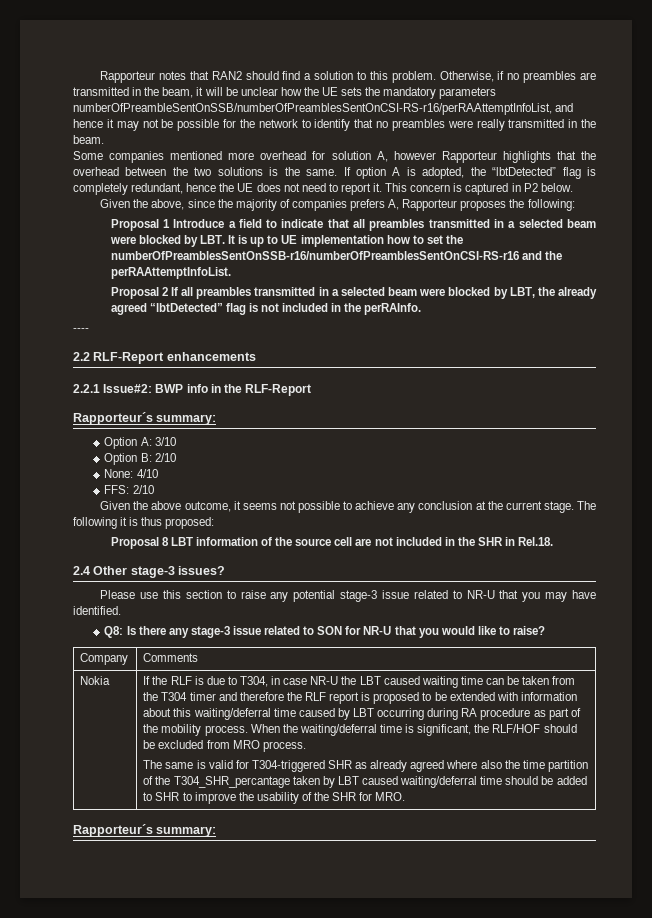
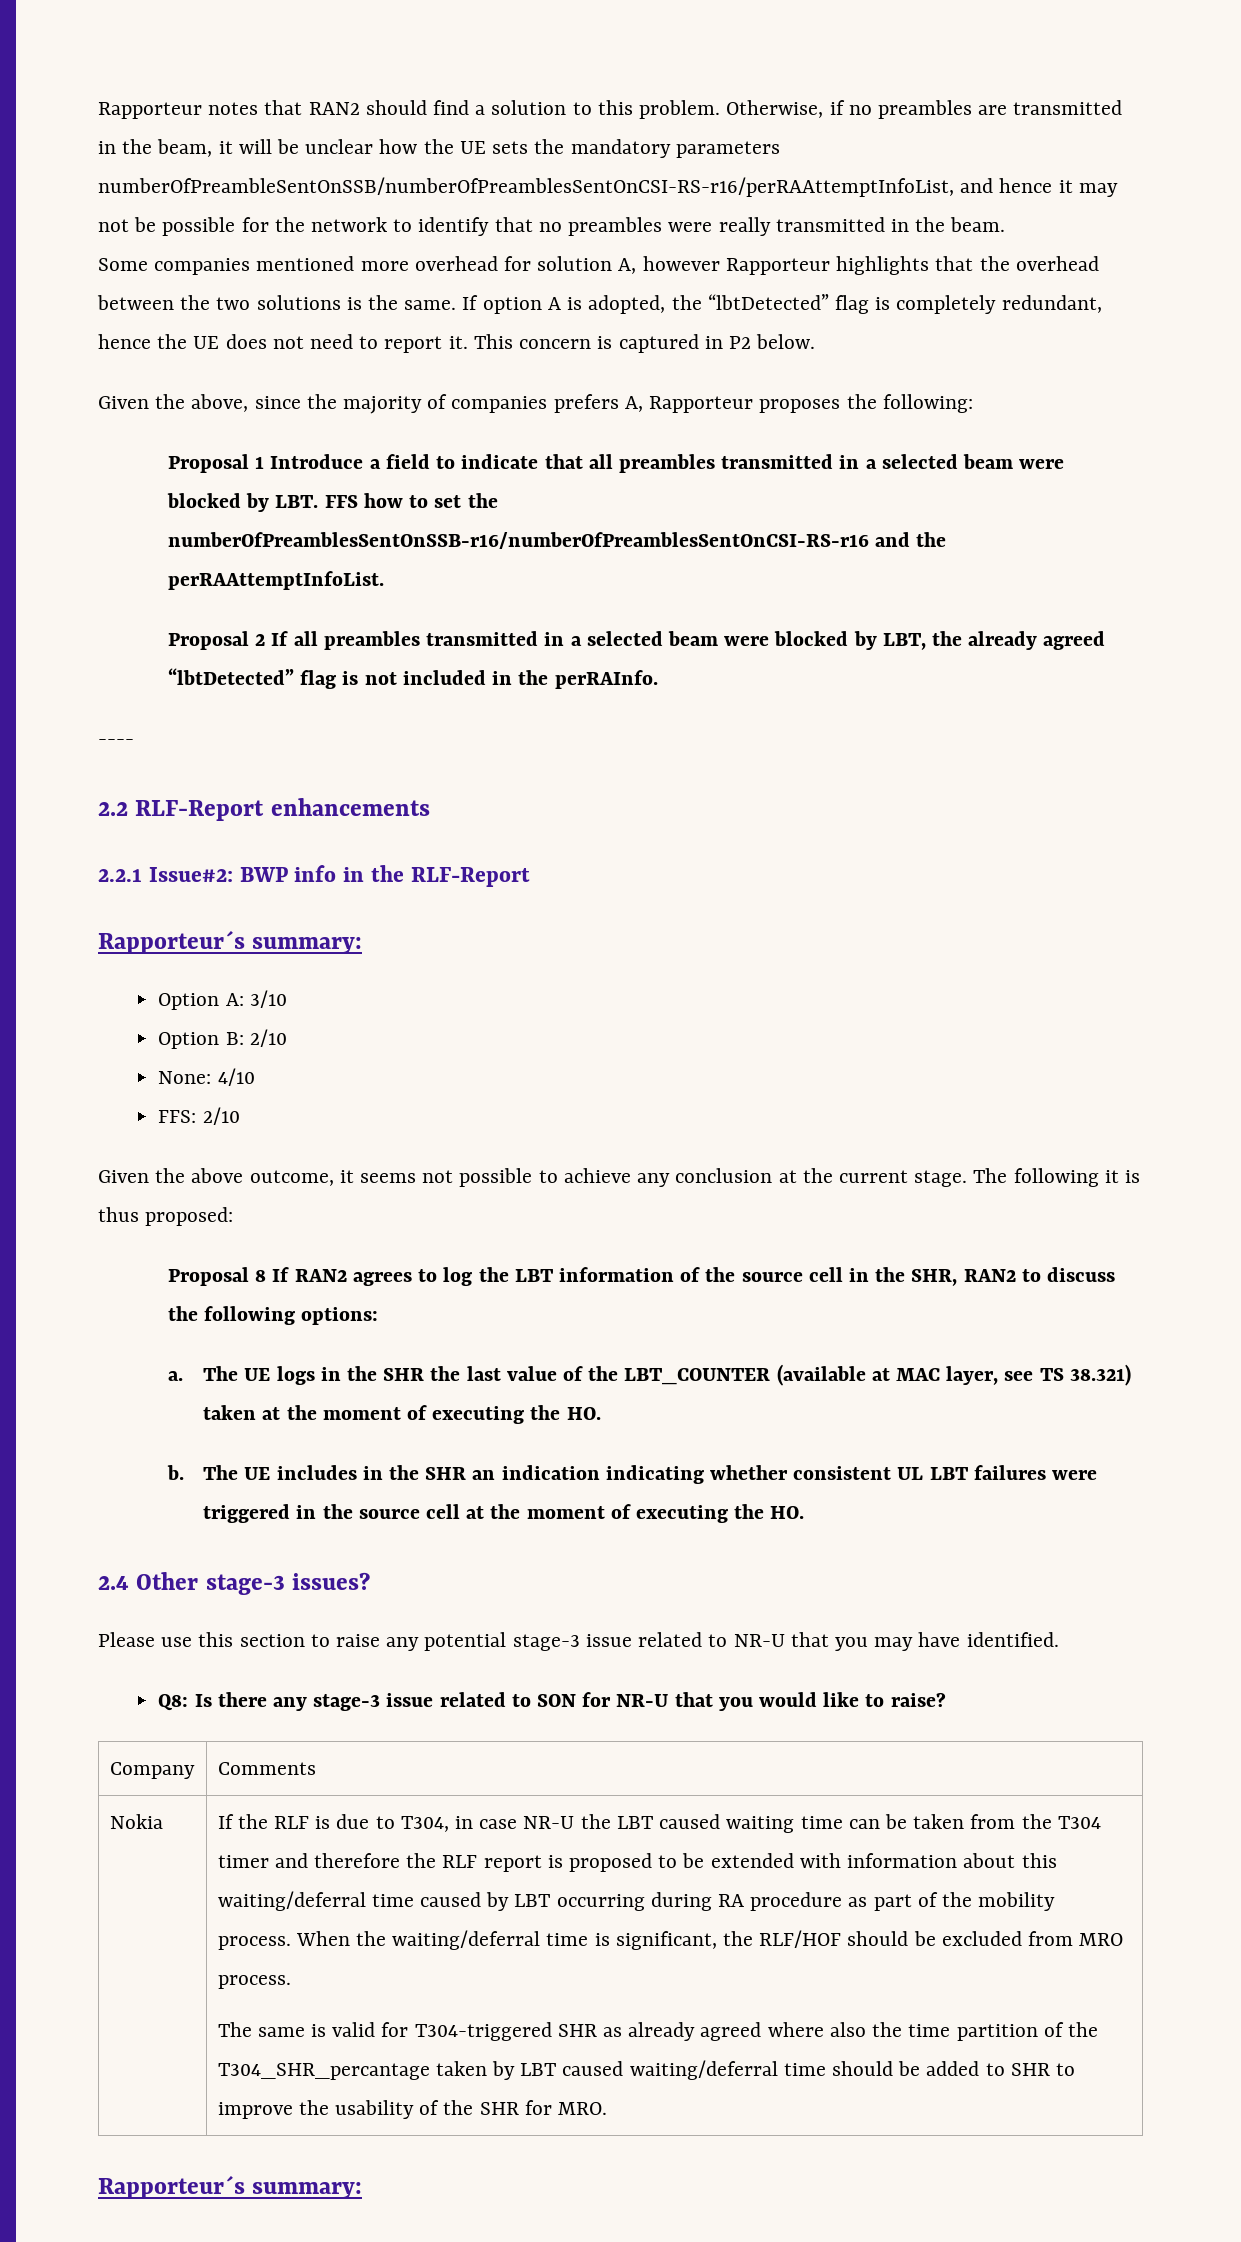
[228,235,384,247] It is up to UE implementation -> [324,495,358,508] FFS
(169, 541) none -> [272,1267,509,1286] If RAN2 agrees to log the
[355,537,554,546] are not included in the SHR in Rel.18. -> [849,1267,1116,1286] [168,1306,379,1325] [168,1364,1131,1386] [203,1405,601,1424] [167,1465,1098,1484] [203,1504,805,1523] in the SHR, RAN2 to discuss the following options: // a. The UE logs in the SHR the last value of the LBT_COUNTER (available at MAC layer, see TS 38.321) taken at the moment of executing the HO. // b. The UE includes in the SHR an indication indicating whether consistent UL LBT failures were triggered in the source cell at the moment of executing the HO.

